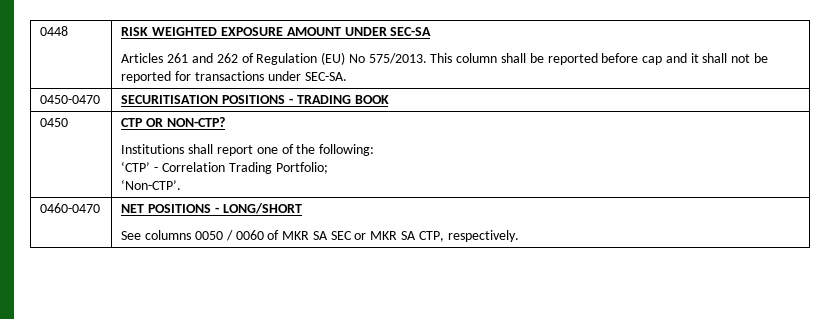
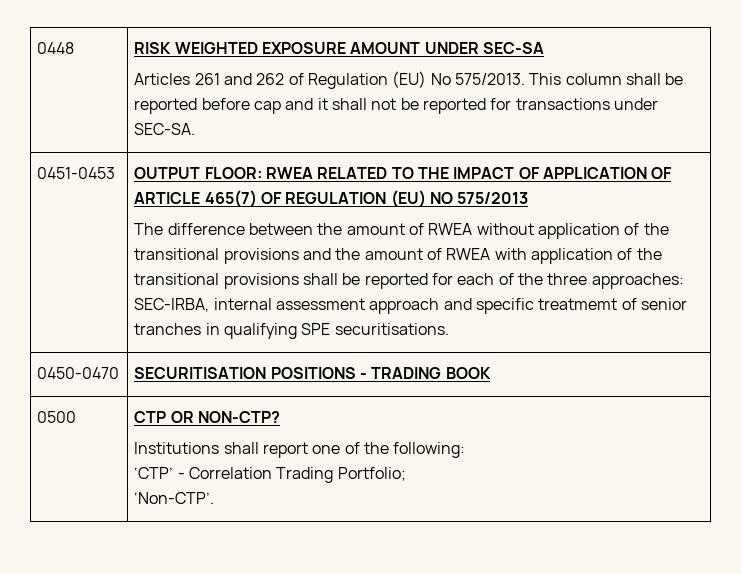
(347, 76) none -> [37,167,116,179] [134,167,673,179] [134,190,529,208] [134,223,669,239] [134,248,662,264] [134,273,684,289] [134,298,687,314] [134,323,449,339] // 0451-0453 | OUTPUT FLOOR: RWEA RELATED TO THE IMPACT OF APPLICATION OF ARTICLE 465(7) OF REGULATION (EU) NO 575/2013 // The difference between the amount of RWEA without application of the transitional provisions and the amount of RWEA with application of the transitional provisions shall be reported for each of the three approaches: SEC-IRBA, internal assessment approach and specific treatmemt of senior tranches in qualifying SPE securitisations.
[40,118,69,127] 0450 -> [37,411,77,423] 0500
[40,203,101,213] [121,203,302,214] [121,230,519,242] // 0460-0470 | NET POSITIONS - LONG/SHORT // See columns 0050 / 0060 of MKR SA SEC or MKR SA CTP, respectively. -> (215, 498) none

